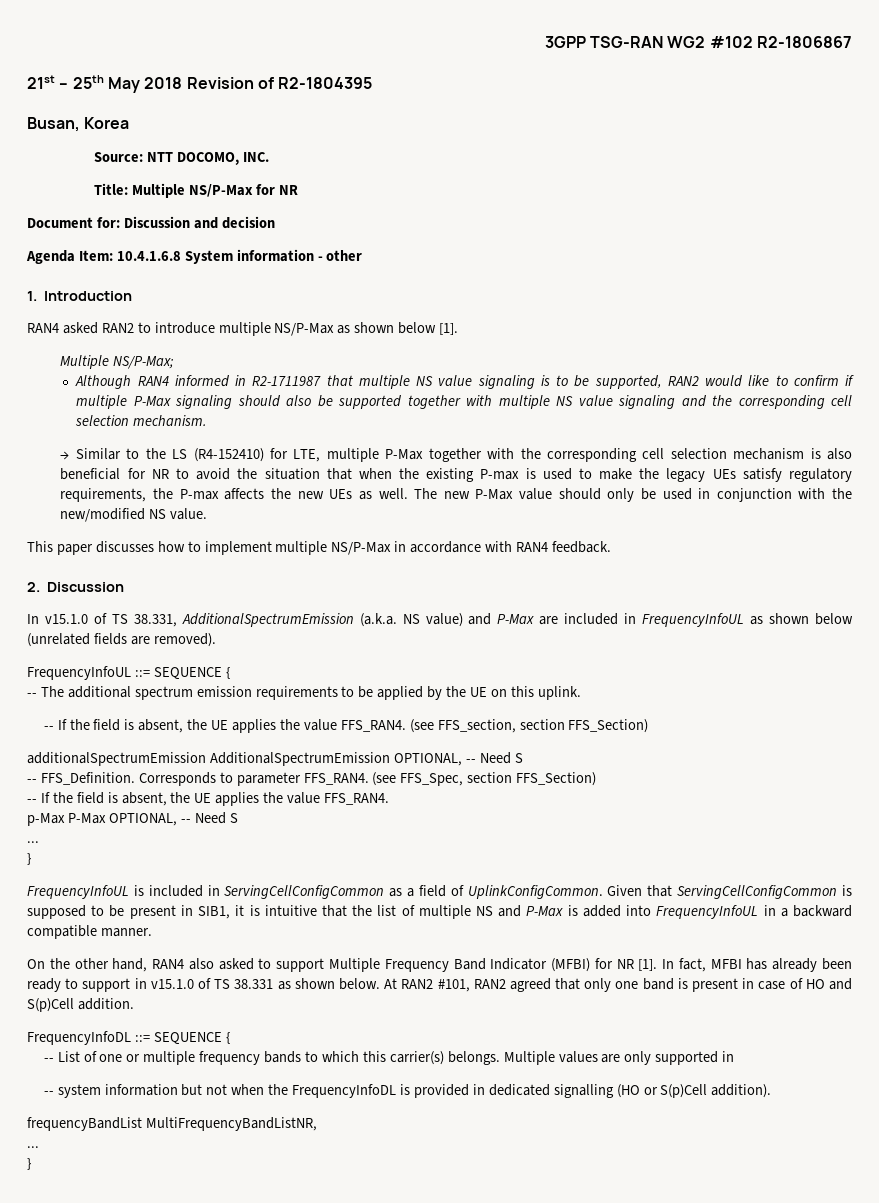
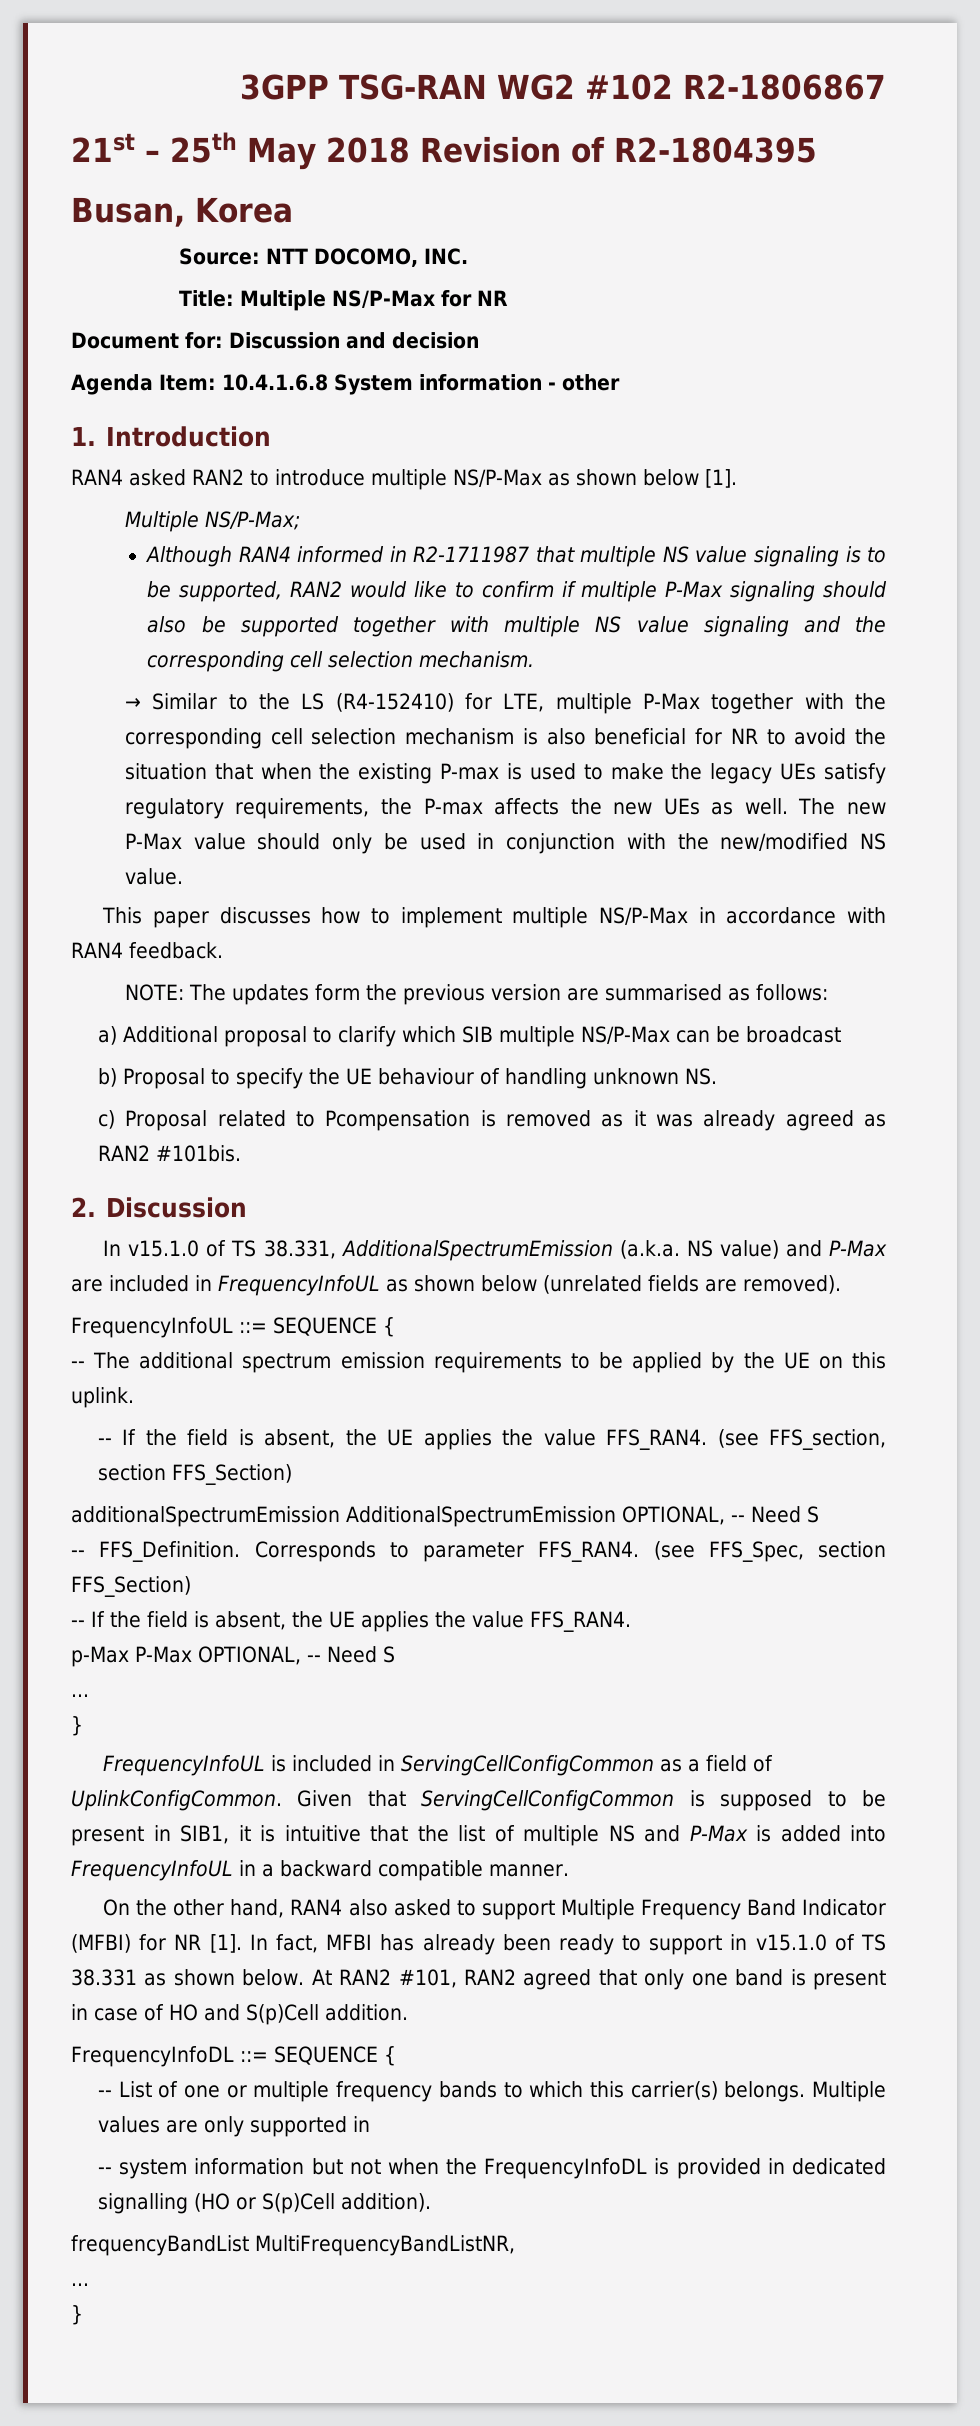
(611, 547) none -> [124,984,828,1005] [97,1026,841,1047] [97,1068,717,1089] [97,1110,886,1131] [97,1145,241,1162] // NOTE: The updates form the previous version are summarised as follows: // a) Additional proposal to clarify which SIB multiple NS/P-Max can be broadcast // b) Proposal to specify the UE behaviour of handling unknown NS. // c) Proposal related to Pcompensation is removed as it was already agreed as RAN2 #101bis.

